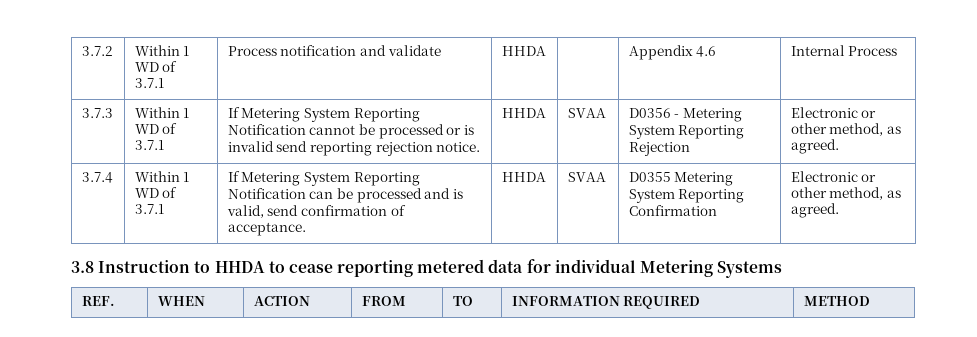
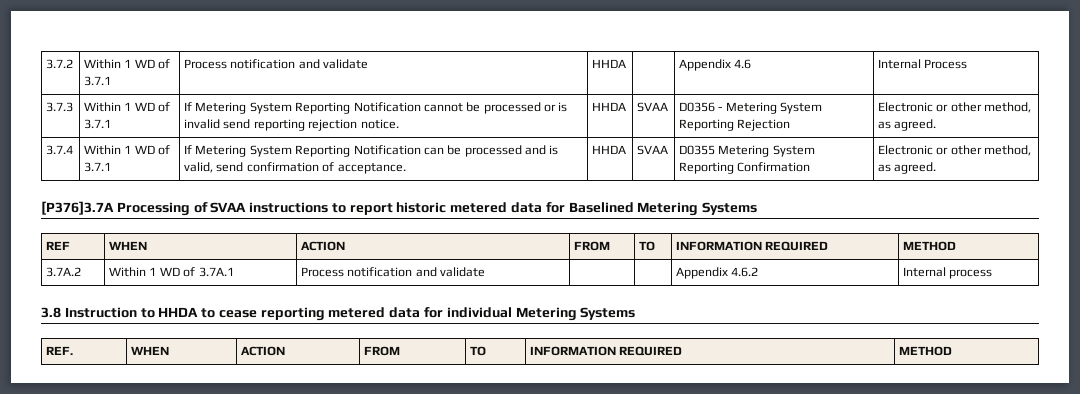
(839, 210) none -> [41,201,758,216] [46,241,71,250] [109,241,148,250] [301,241,346,251] [574,241,611,251] [639,241,656,251] [676,241,829,251] [903,241,957,251] [46,267,82,277] [109,267,234,277] [301,267,486,277] [676,267,759,279] [903,267,993,279] // [P376]3.7A Processing of SVAA instructions to report historic metered data for Baselined Metering Systems // REF | WHEN | ACTION | FROM | TO | INFORMATION REQUIRED | METHOD // 3.7A.2 | Within 1 WD of 3.7A.1 | Process notification and validate | | | Appendix 4.6.2 | Internal process

